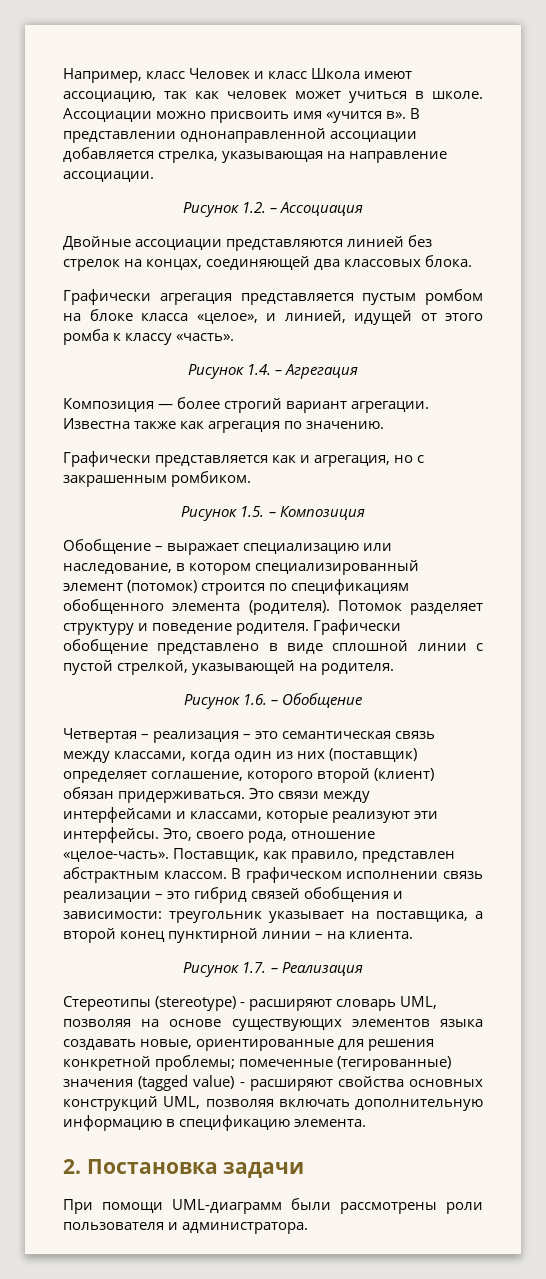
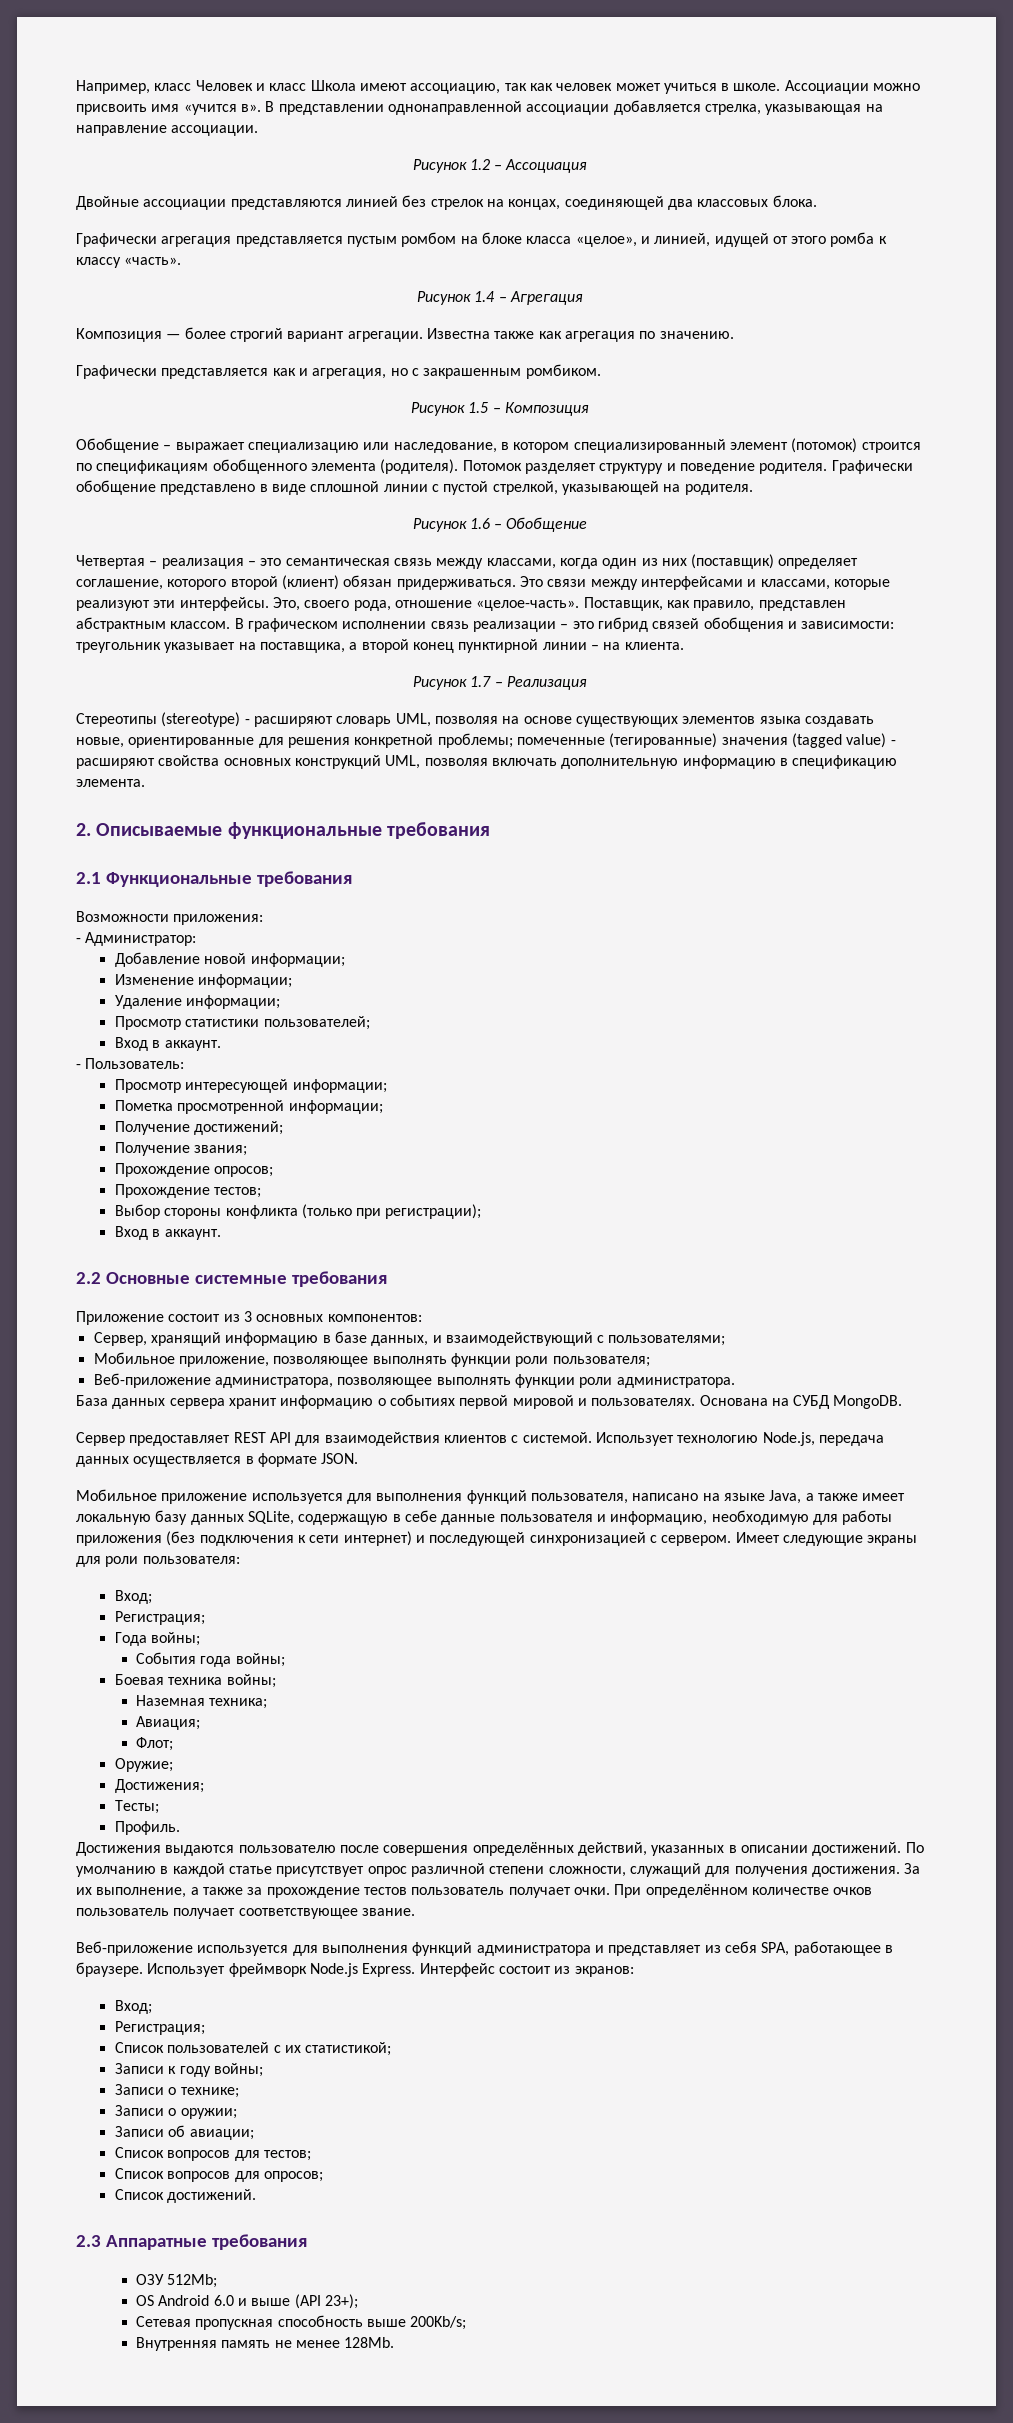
[241,202,266,213] 1.2. -> [469,159,490,170] 1.2
[246,364,271,375] 1.4. -> [474,291,496,302] 1.4
[240,506,265,517] 1.5. -> [468,402,489,413] 1.5
[242,694,267,705] 1.6. -> [469,518,490,529] 1.6
[242,962,267,973] 1.7. -> [470,676,492,687] 1.7
[86,1159,305,1178] [63,1198,483,1214] [63,1222,309,1234] Постановка задачи // При помощи UML-диаграмм были рассмотрены роли пользователя и администратора. -> [96,822,491,839] [76,871,352,887] [76,911,264,925] [76,932,197,946] [114,952,345,967] [114,974,293,988] [114,995,281,1009] [114,1016,370,1030] [114,1037,221,1051] [76,1058,185,1069] [114,1079,387,1093] [114,1100,383,1114] [114,1121,284,1135] [114,1142,248,1156] [114,1163,274,1177] [114,1184,262,1198] [114,1204,482,1219] [114,1226,221,1240] [76,1271,387,1287] [76,1311,422,1325] [93,1331,726,1346] [93,1352,650,1367] [93,1373,735,1388] [76,1394,903,1409] [76,1432,884,1446] [76,1453,359,1467] [76,1489,906,1504] [76,1510,893,1525] [76,1531,918,1546] [76,1556,240,1567] [114,1590,152,1604] [114,1611,205,1625] [114,1632,201,1646] [136,1652,285,1667] [114,1674,276,1688] [136,1695,268,1709] [136,1716,201,1730] [136,1737,174,1751] [114,1758,173,1772] [114,1779,204,1793] [114,1800,159,1814] [114,1821,180,1835] [76,1842,924,1856] [76,1863,921,1877] [76,1884,873,1898] [76,1908,415,1919] [76,1941,893,1956] [76,1962,634,1977] [114,2000,152,2014] [114,2021,205,2035] [114,2042,392,2056] [114,2063,263,2077] [114,2084,239,2098] [114,2105,237,2119] [114,2125,254,2140] [114,2147,311,2161] [114,2168,323,2182] [114,2189,257,2203] [76,2234,307,2250] [136,2274,218,2288] [136,2294,359,2309] [136,2315,467,2330] [136,2337,395,2351] Описываемые функциональные требования // 2.1 Функциональные требования // Возможности приложения: // - Администратор: // Добавление новой информации; // Изменение информации; // Удаление информации; // Просмотр статистики пользователей; // Вход в аккаунт. // - Пользователь: // Просмотр интересующей информации; // Пометка просмотренной информации; // Получение достижений; // Получение звания; // Прохождение опросов; // Прохождение тестов; // Выбор стороны конфликта (только при регистрации); // Вход в аккаунт. // 2.2 Основные системные требования // Приложение состоит из 3 основных компонентов: // Сервер, хранящий информацию в базе данных, и взаимодействующий с пользователями; // Мобильное приложение, позволяющее выполнять функции роли пользователя; // Веб-приложение администратора, позволяющее выполнять функции роли администратора. // База данных сервера хранит информацию о событиях первой мировой и пользователях. Основана на СУБД MongoDB. // Сервер предоставляет REST API для взаимодействия клиентов с системой. Использует технологию Node.js, передача данных осуществляется в формате JSON. // Мобильное приложение используется для выполнения функций пользователя, написано на языке Java, а также имеет локальную базу данных SQLite, содержащую в себе данные пользователя и информацию, необходимую для работы приложения (без подключения к сети интернет) и последующей синхронизацией с сервером. Имеет следующие экраны для роли пользователя: // Вход; // Регистрация; // Года войны; // События года войны; // Боевая техника войны; // Наземная техника; // Авиация; // Флот; // Оружие; // Достижения; // Тесты; // Профиль. // Достижения выдаются пользователю после совершения определённых действий, указанных в описании достижений. По умолчанию в каждой статье присутствует опрос различной степени сложности, служащий для получения достижения. За их выполнение, а также за прохождение тестов пользователь получает очки. При определённом количестве очков пользователь получает соответствующее звание. // Веб-приложение используется для выполнения функций администратора и представляет из себя SPA, работающее в браузере. Использует фреймворк Node.js Express. Интерфейс состоит из экранов: // Вход; // Регистрация; // Список пользователей с их статистикой; // Записи к году войны; // Записи о технике; // Записи о оружии; // Записи об авиации; // Список вопросов для тестов; // Список вопросов для опросов; // Список достижений. // 2.3 Аппаратные требования // ОЗУ 512Mb; // OS Android 6.0 и выше (API 23+); // Сетевая пропускная способность выше 200Kb/s; // Внутренняя память не менее 128Mb.

